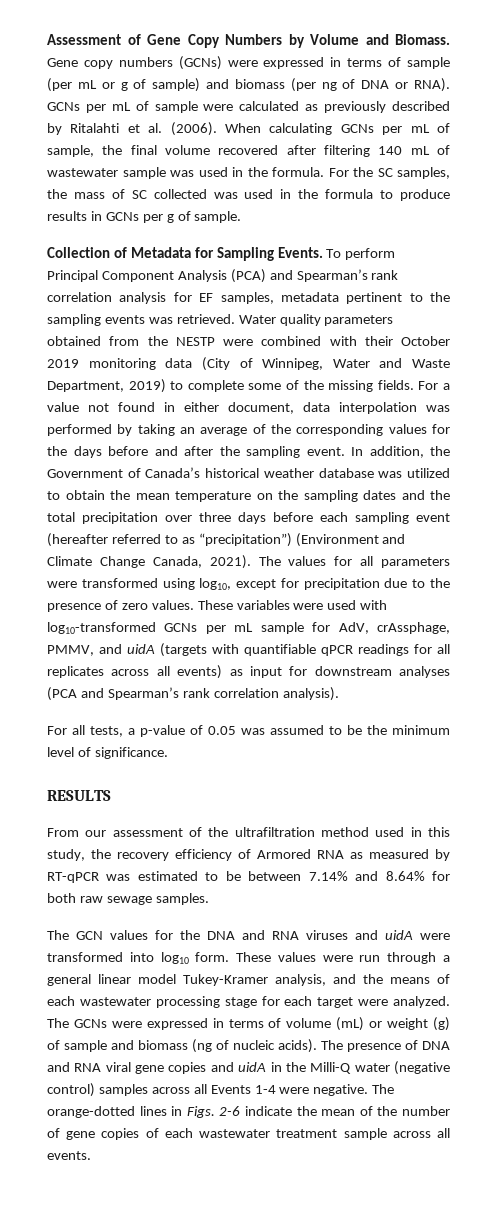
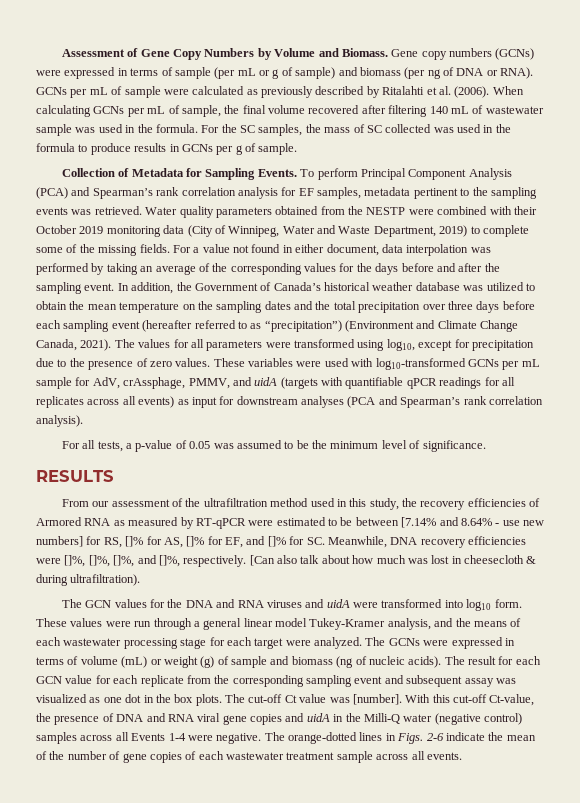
[175,849,232,861] efficiency -> [467,498,526,507] efficiencies
[106,874,131,881] was -> [248,520,274,526] were
[308,871,348,881] 7.14% -> [401,517,437,528] [7.14%
[432,871,451,881] [47,893,209,905] for both raw sewage samples. -> [495,520,544,526] [36,536,526,548] [36,555,537,567] [36,574,141,586] - use new numbers] for RS, []% for AS, []% for EF, and []% for SC. Meanwhile, DNA recovery efficiencies were []%, []%, []%, and []%, respectively. [Can also talk about how much was lost in cheesecloth & during ultrafiltration).
(343, 1045) none -> [468,656,541,665] [36,675,516,687] [36,694,535,706] [36,713,51,722] result for each GCN value for each replicate from the corresponding sampling event and subsequent assay was visualized as one dot in the box plots. The cut-off Ct value was [number]. With this cut-off Ct-value, the

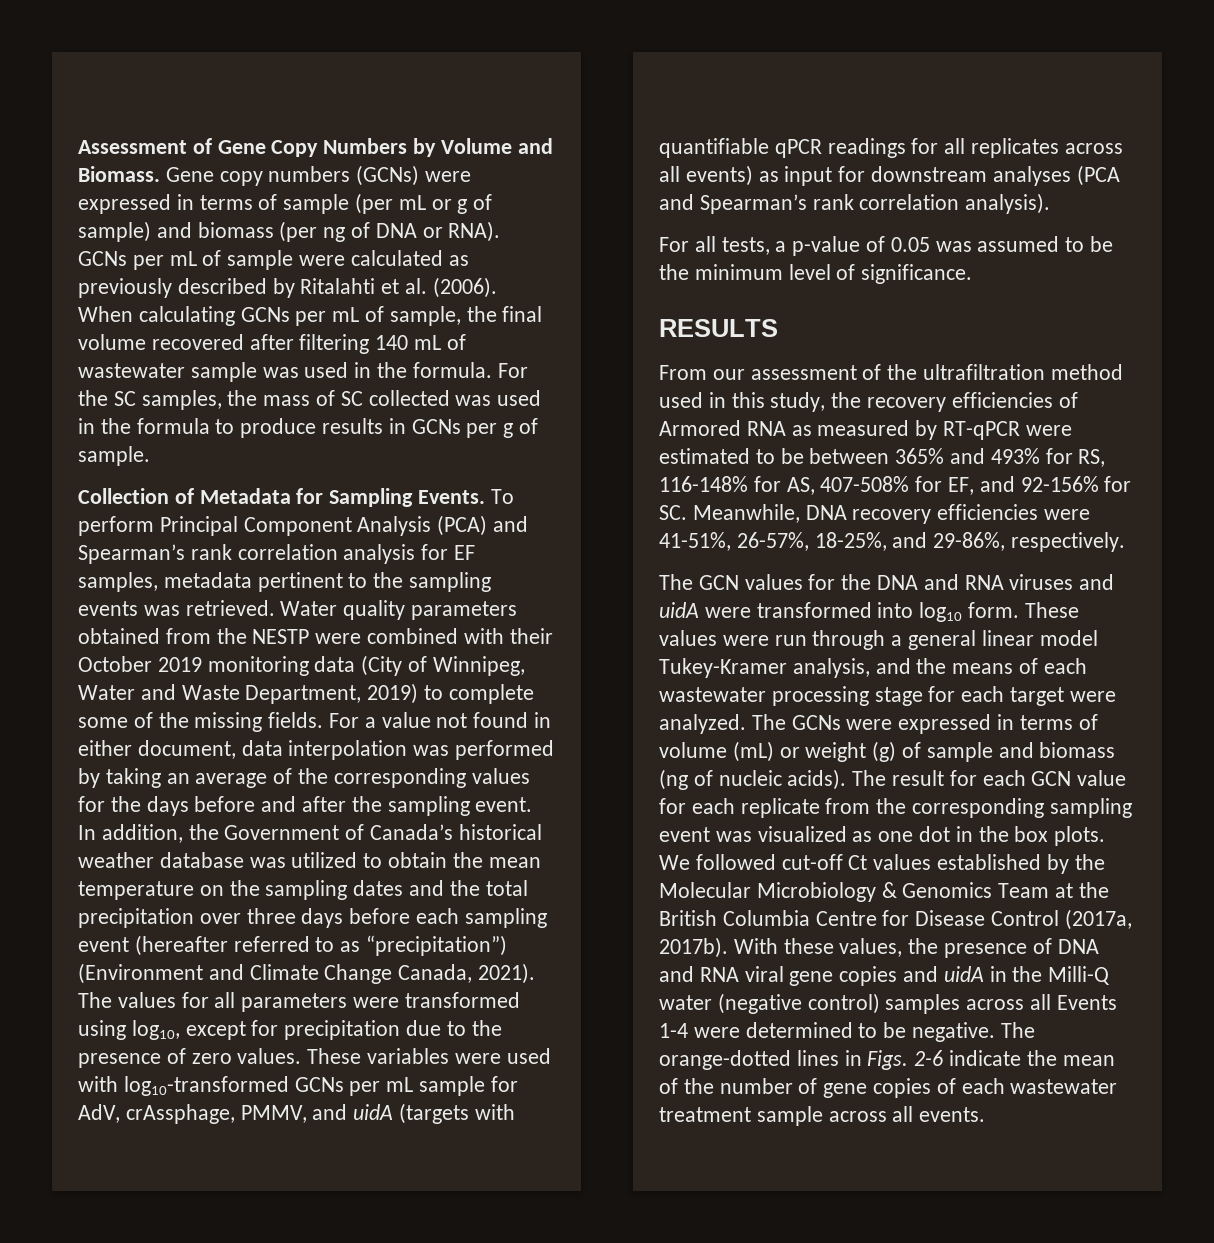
[401,517,544,528] [36,536,83,547] [7.14% and 8.64% - use new numbers] -> [895,448,1040,464] 365% and 493%
[125,536,144,547] []% -> [659,476,748,492] 116-148%
[186,536,205,547] []% -> [820,476,910,492] 407-508%
[267,536,286,547] []% -> [1020,476,1099,492] 92-156%
[64,555,537,567] [36,574,141,586] []%, []%, []%, and []%, respectively. [Can also talk about how much was lost in cheesecloth & during ultrafiltration). -> [659,532,1126,552] 41-51%, 26-57%, 18-25%, and 29-86%, respectively.
[384,675,494,687] and subsequent assay -> (710, 834) none
[225,694,535,706] The cut-off Ct value was [number]. With this cut-off Ct-value, -> [659,854,1105,874] [659,882,1109,902] [659,909,1132,930] [659,937,903,958] We followed cut-off Ct values established by the Molecular Microbiology & Genomics Team at the British Columbia Centre for Disease Control (2017a, 2017b). With these values,
(213, 738) none -> [745,1022,907,1038] determined to be

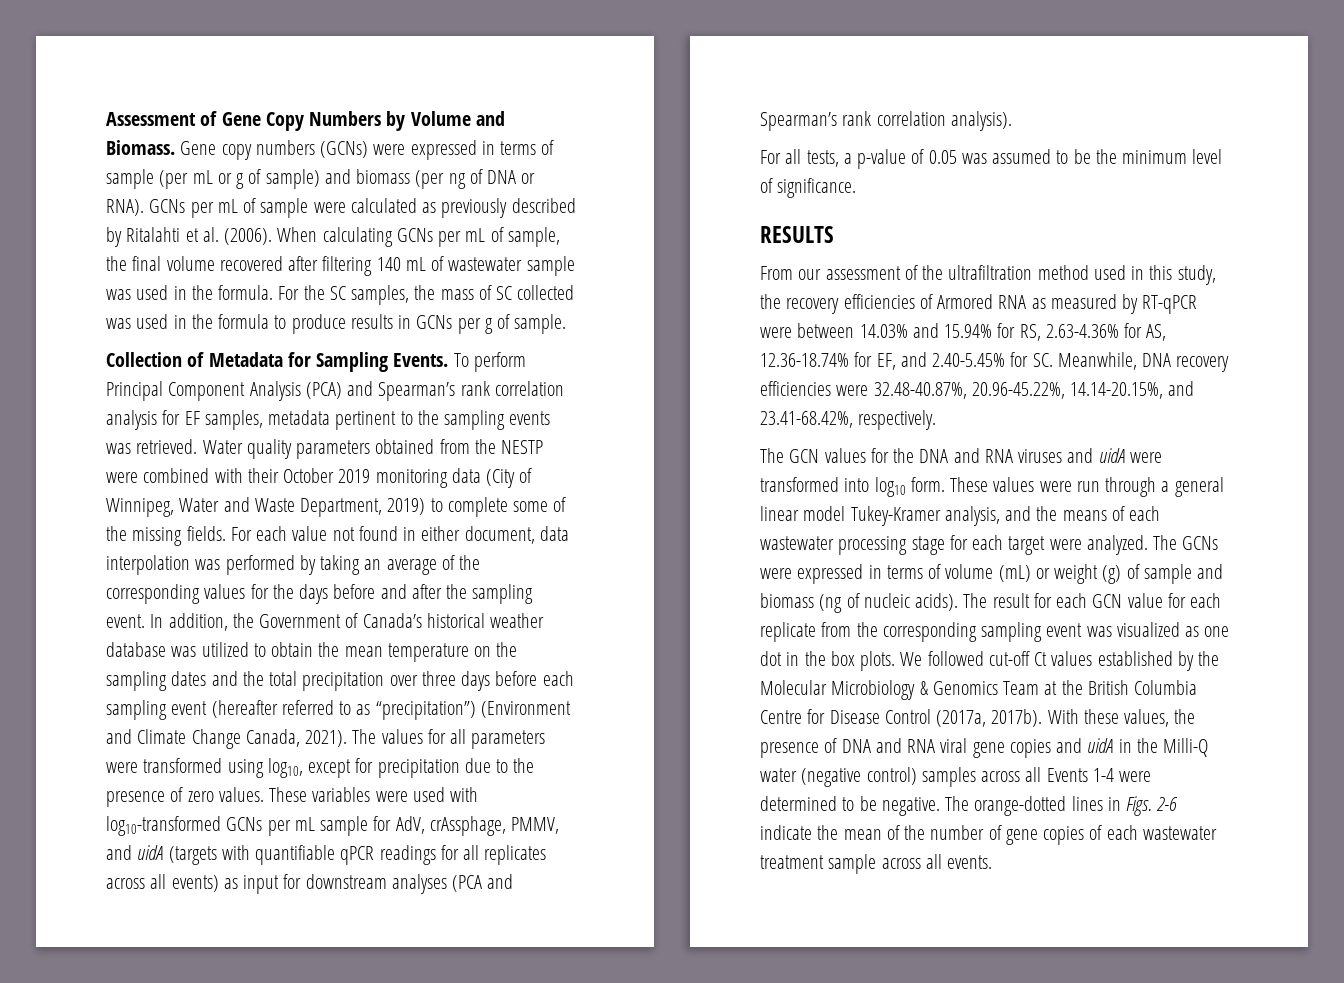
[364,717,376,728] a -> [256,526,288,541] each
[659,448,1040,464] estimated to be between 365% and 493% -> [797,323,993,338] between 14.03% and 15.94%
[659,476,748,492] 116-148% -> [1045,324,1119,338] 2.63-4.36%
[820,476,910,492] 407-508% -> [760,353,849,367] 12.36-18.74%
[1020,476,1099,492] 92-156% -> [932,353,1006,367] 2.40-5.45%
[659,532,1006,551] 41-51%, 26-57%, 18-25%, and 29-86%, -> [873,381,1195,399] [760,411,853,428] 32.48-40.87%, 20.96-45.22%, 14.14-20.15%, and 23.41-68.42%,

